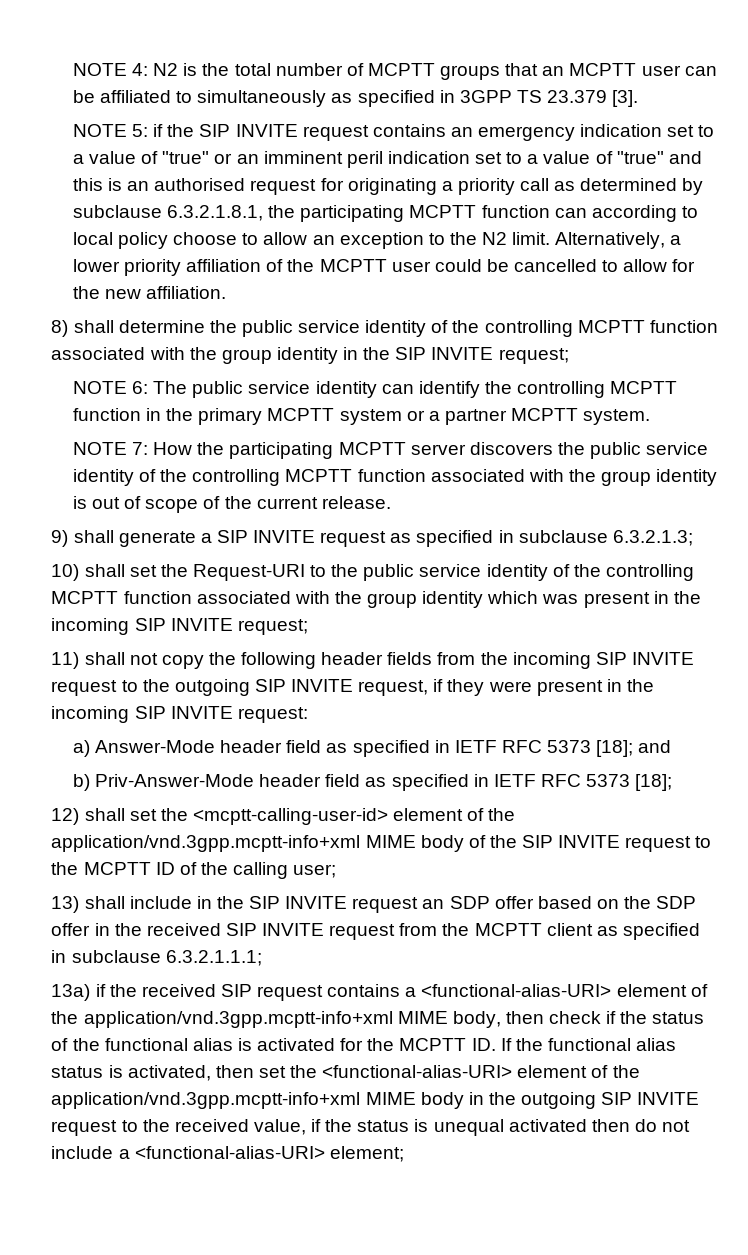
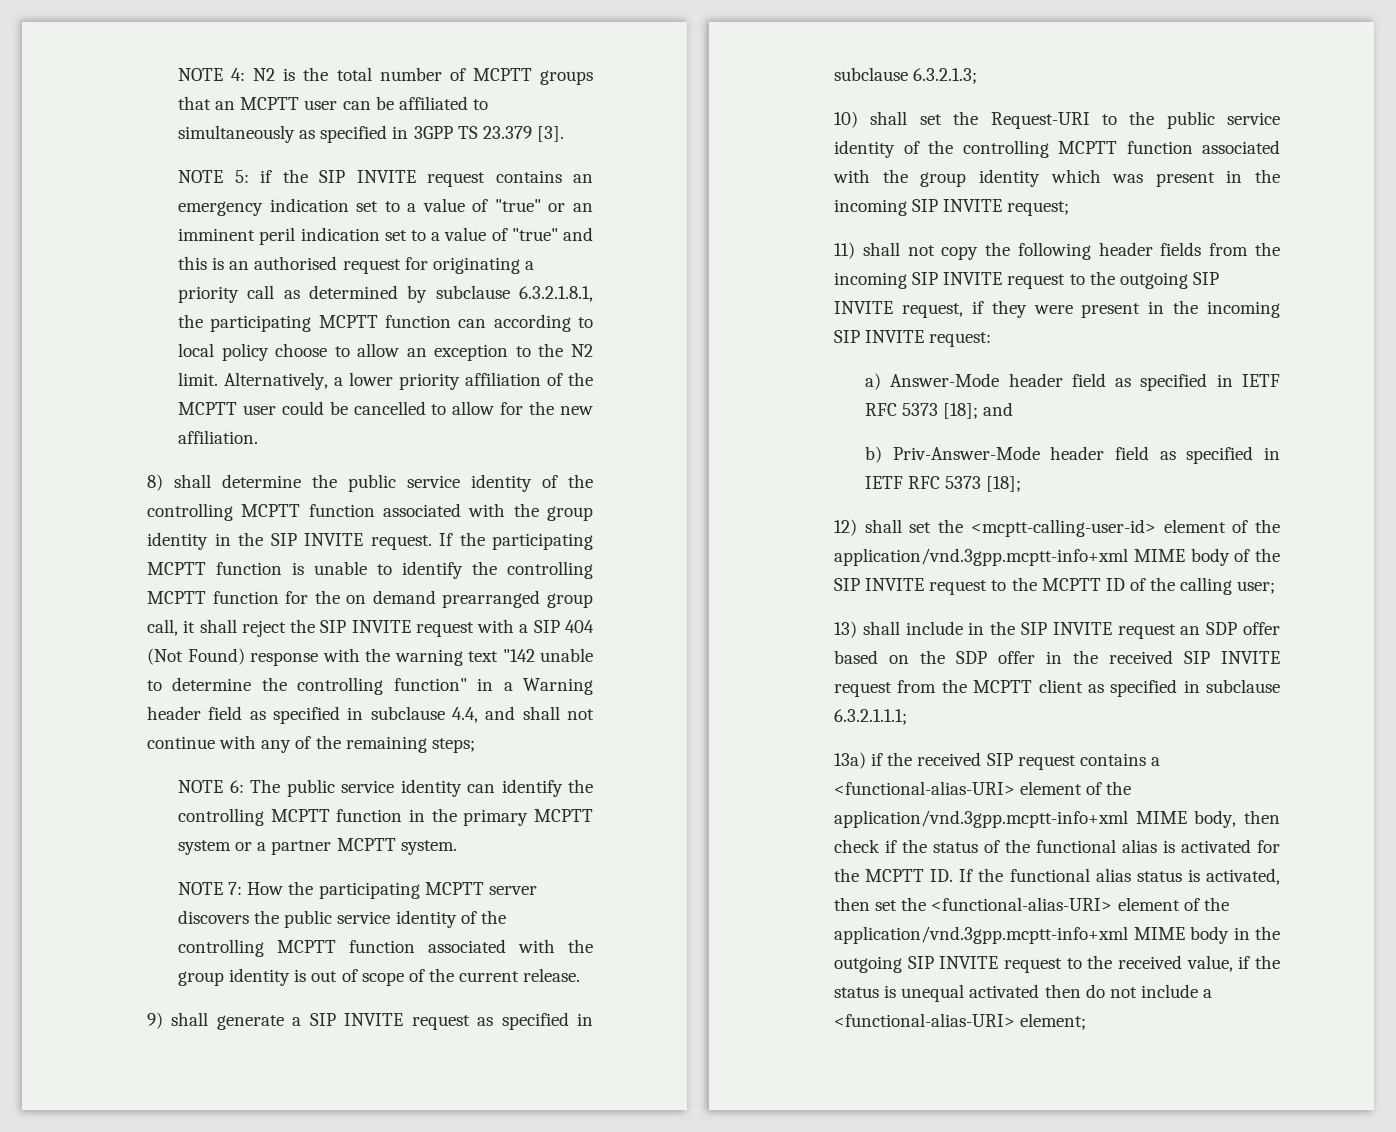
[498,348,569,364] request; -> [370,532,593,550] [147,561,593,579] [147,590,593,608] [147,619,594,637] [147,648,593,666] [147,677,594,695] [147,706,594,724] [147,735,475,753] request. If the participating MCPTT function is unable to identify the controlling MCPTT function for the on demand prearranged group call, it shall reject the SIP INVITE request with a SIP 404 (Not Found) response with the warning text "142 unable to determine the controlling function" in a Warning header field as specified in subclause 4.4, and shall not continue with any of the remaining steps;

